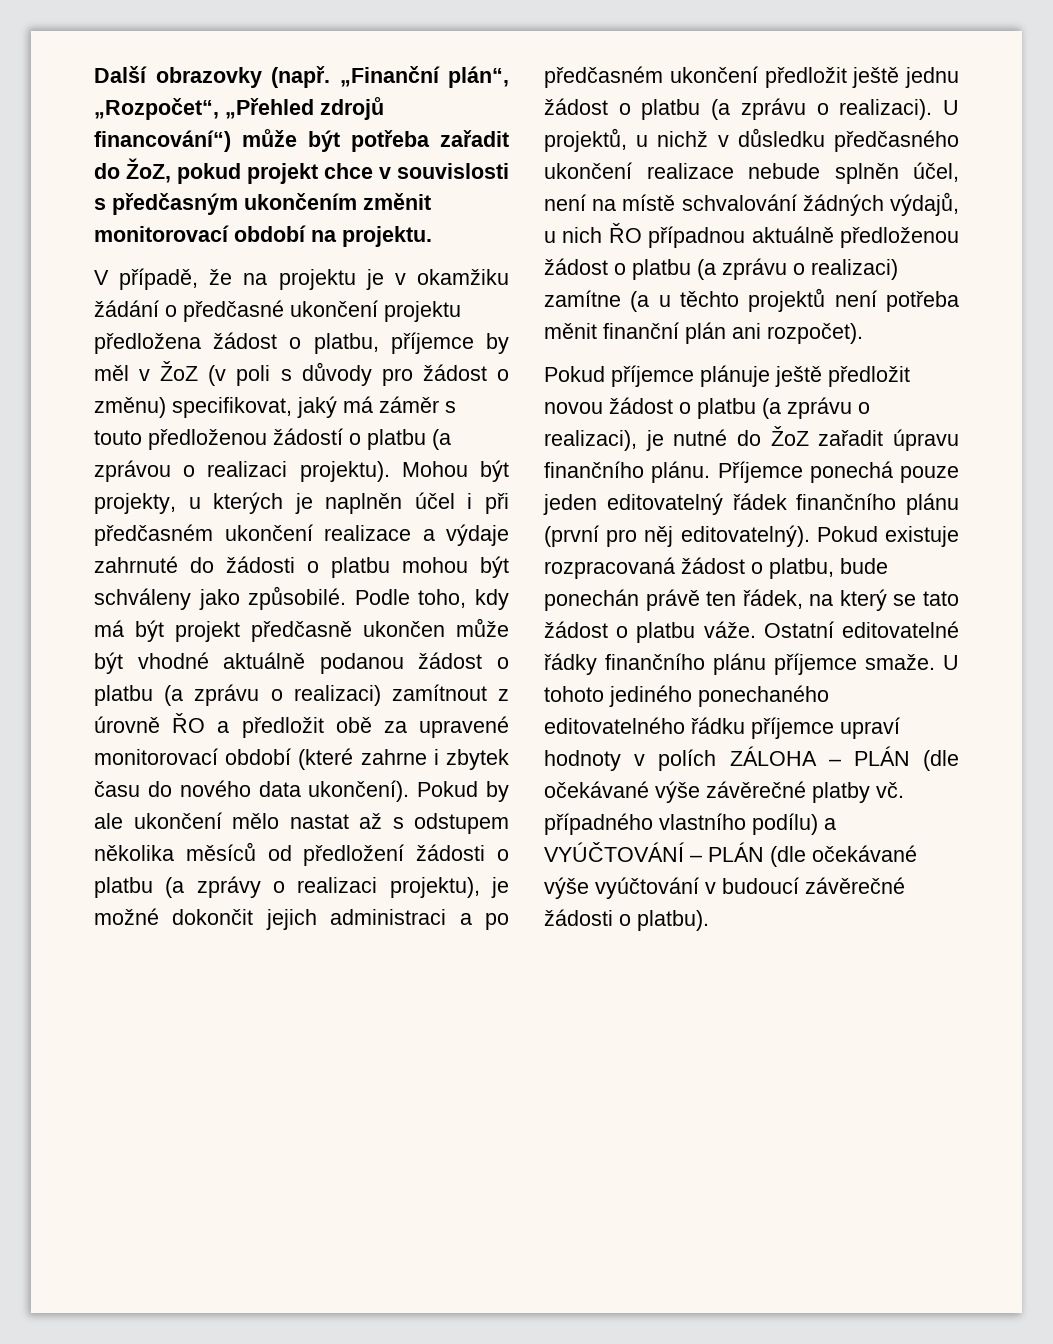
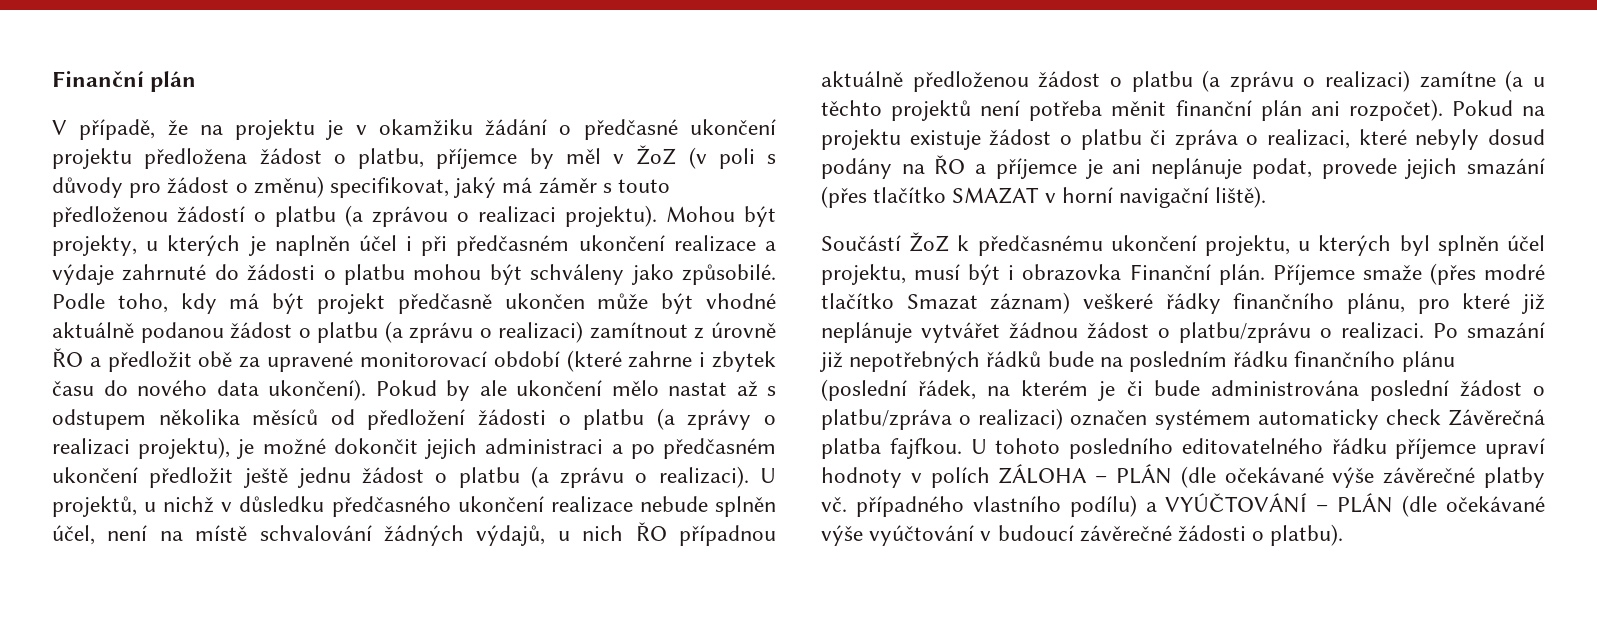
[94,66,509,88] [94,97,384,120] [94,129,509,152] [94,158,509,184] [94,193,431,215] [94,225,432,247] Další obrazovky (např. „Finanční plán“, „Rozpočet“, „Přehled zdrojů financování“) může být potřeba zařadit do ŽoZ, pokud projekt chce v souvislosti s předčasným ukončením změnit monitorovací období na projektu. -> [52,71,197,92] Finanční plán
[544,365,910,387] [544,397,870,419] [544,426,959,451] [544,461,959,483] [543,493,959,515] [544,525,959,547] [544,557,888,579] [544,589,959,611] [544,621,959,643] [544,653,959,675] [544,685,829,707] // Pokud příjemce plánuje ještě předložit novou žádost o platbu (a zprávu o realizaci), je nutné do ŽoZ zařadit úpravu finančního plánu. Příjemce ponechá pouze jeden editovatelný řádek finančního plánu (první pro něj editovatelný). Pokud existuje rozpracovaná žádost o platbu, bude ponechán právě ten řádek, na který se tato žádost o platbu váže. Ostatní editovatelné řádky finančního plánu příjemce smaže. U tohoto jediného ponechaného -> [1451,100,1545,116] [821,129,1545,150] [821,155,1545,179] [821,186,1267,208] [821,232,1545,256] [821,263,1545,285] [821,292,1545,314] [821,322,1545,343] [820,351,1455,372] [821,379,1545,401] [821,408,1545,430] [821,438,1173,459] Pokud na projektu existuje žádost o platbu či zpráva o realizaci, které nebyly dosud podány na ŘO a příjemce je ani neplánuje podat, provede jejich smazání (přes tlačítko SMAZAT v horní navigační liště). // Součástí ŽoZ k předčasnému ukončení projektu, u kterých byl splněn účel projektu, musí být i obrazovka Finanční plán. Příjemce smaže (přes modré tlačítko Smazat záznam) veškeré řádky finančního plánu, pro které již neplánuje vytvářet žádnou žádost o platbu/zprávu o realizaci. Po smazání již nepotřebných řádků bude na posledním řádku finančního plánu (poslední řádek, na kterém je či bude administrována poslední žádost o platbu/zpráva o realizaci) označen systémem automaticky check Závěrečná platba fajfkou. U tohoto posledního

